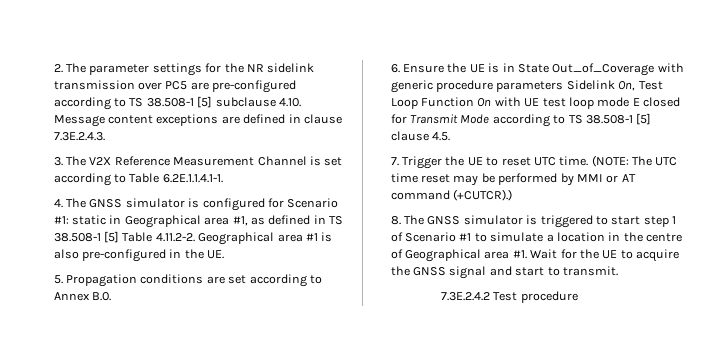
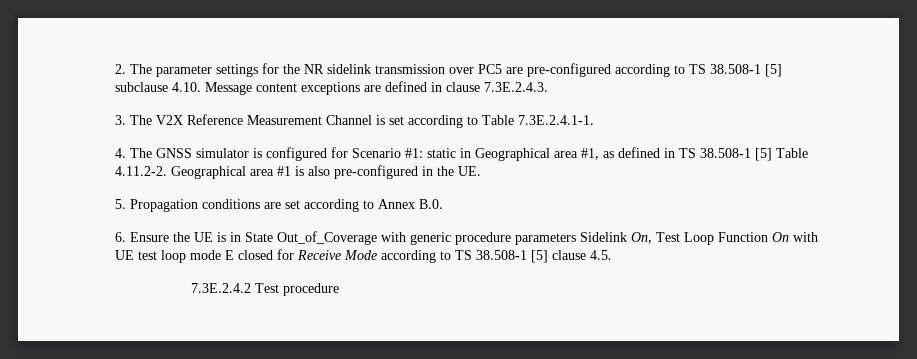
[162,174,223,183] 6.2E.1.1.4.1-1. -> [518,115,595,125] 7.3E.2.4.1-1.
[410,114,459,124] Transmit -> [297,250,342,260] Receive
[390,155,678,169] [390,173,636,186] [390,189,513,201] [390,215,677,228] [390,232,683,242] [390,249,680,262] [390,266,618,279] // 7. Trigger the UE to reset UTC time. (NOTE: The UTC time reset may be performed by MMI or AT command (+CUTCR).) // 8. The GNSS simulator is triggered to start step 1 of Scenario #1 to simulate a location in the centre of Geographical area #1. Wait for the UE to acquire the GNSS signal and start to transmit. -> (613, 255) none

